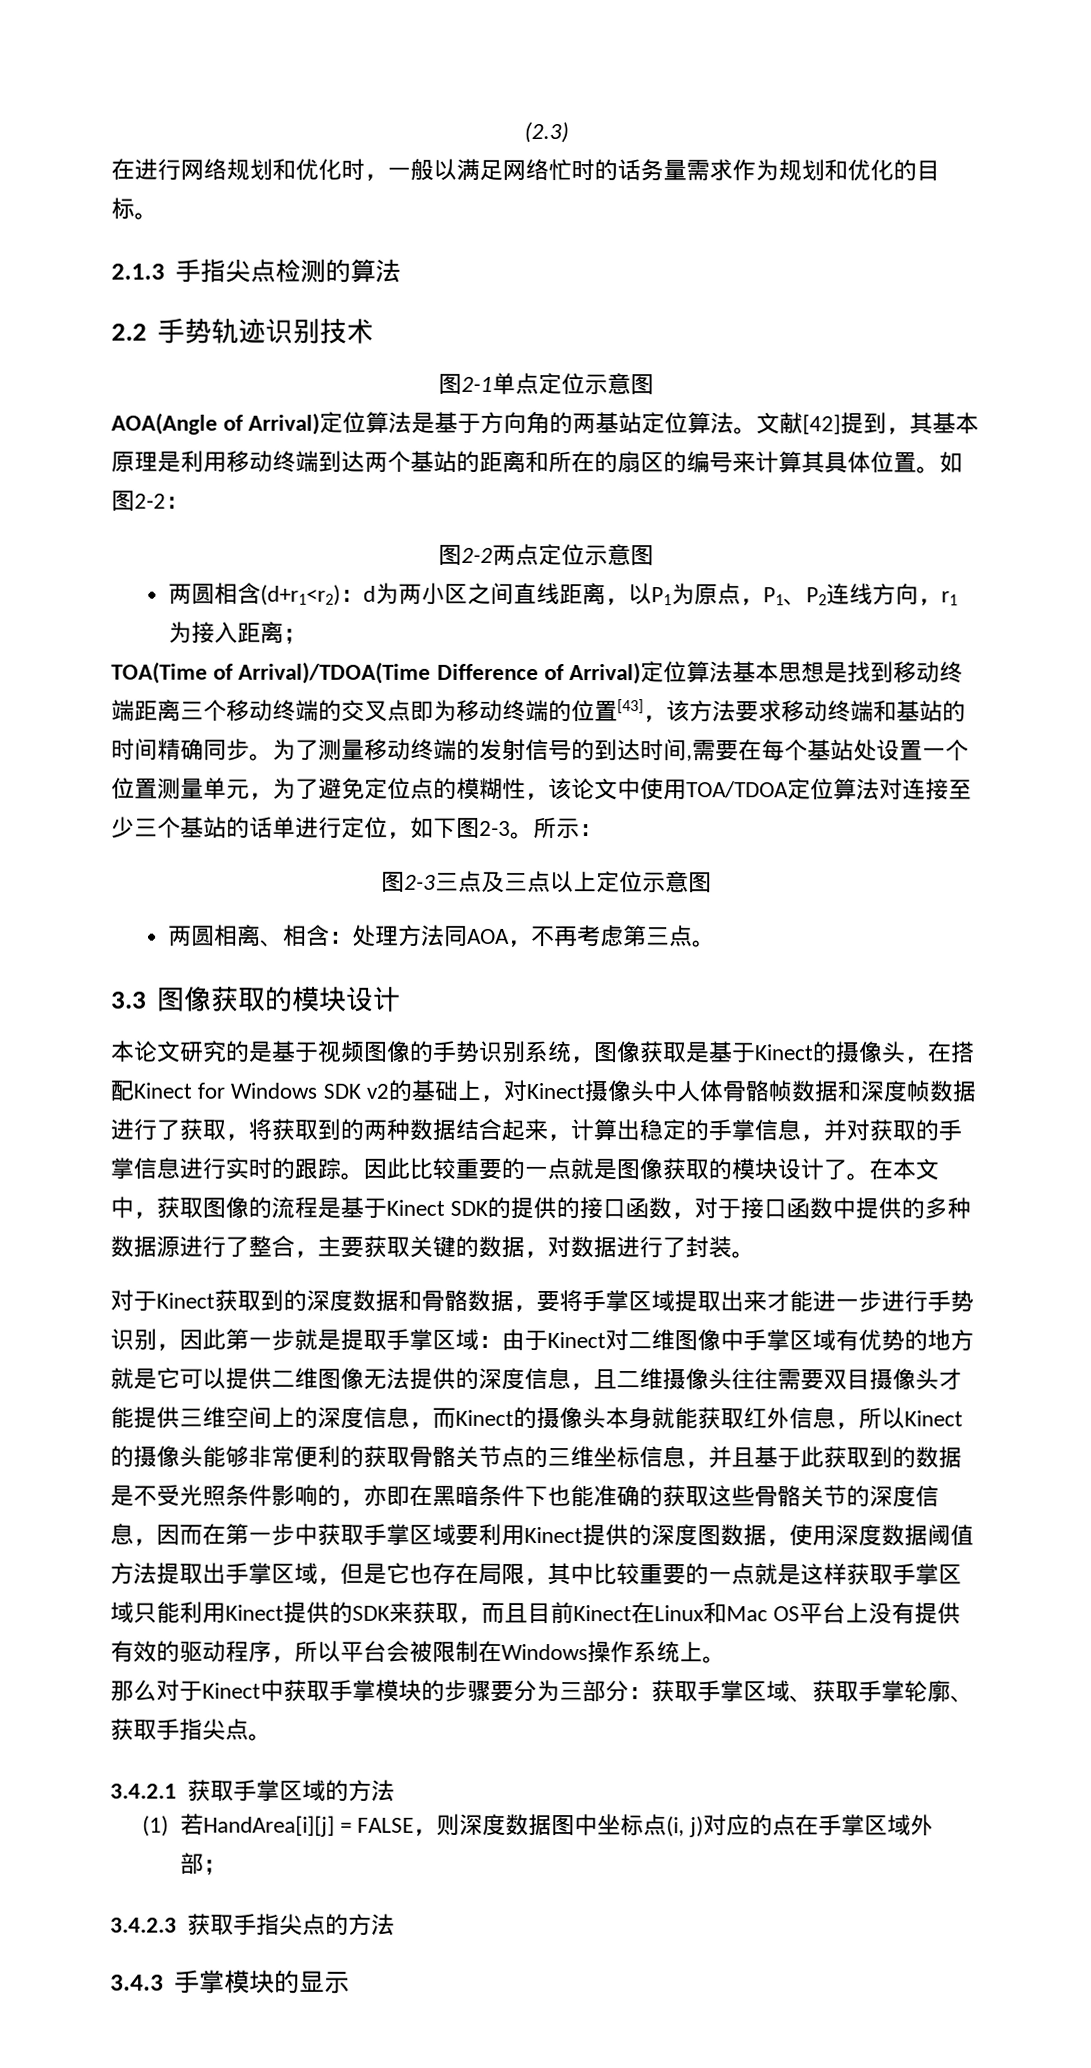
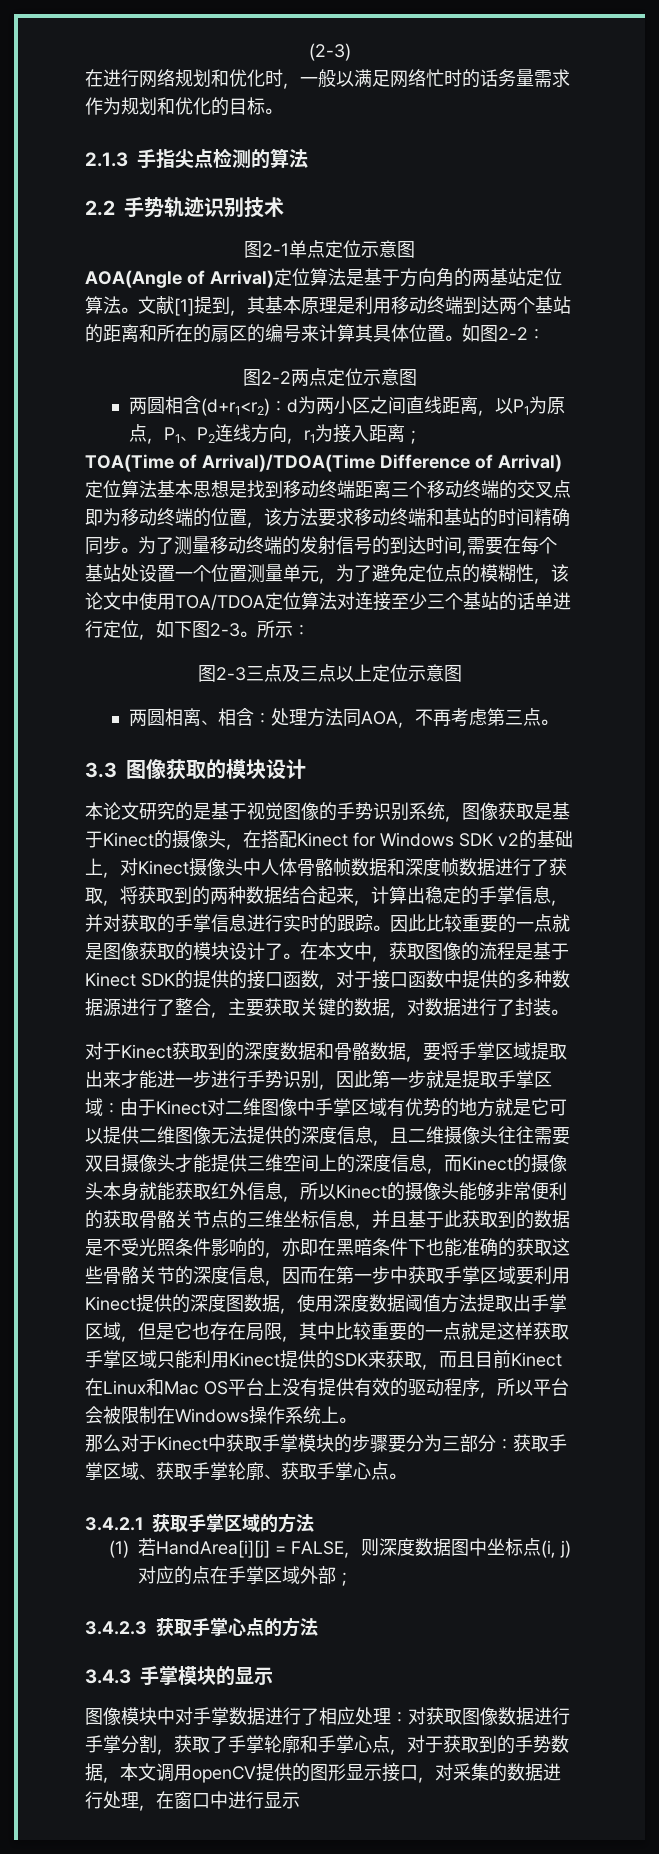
[523,121,569,144] (2.3) -> [308,43,351,61] (2-3)
[802,414,842,435] [42] -> [174,298,194,316] [1]
[617,699,644,715] [43] -> (247, 517) none
[340,1040,364,1063] 频 -> [265,802,283,820] 觉
[179,1718,226,1741] 指尖 -> [335,1462,371,1480] 掌心
[256,1913,304,1936] 指尖 -> [210,1617,246,1636] 掌心
(351, 1982) none -> [85,1707,570,1725] [85,1735,569,1755] [85,1763,561,1783] [85,1791,300,1811] // 图像模块中对手掌数据进行了相应处理：对获取图像数据进行手掌分割，获取了手掌轮廓和手掌心点，对于获取到的手势数据，本文调用openCV提供的图形显示接口，对采集的数据进行处理，在窗口中进行显示

